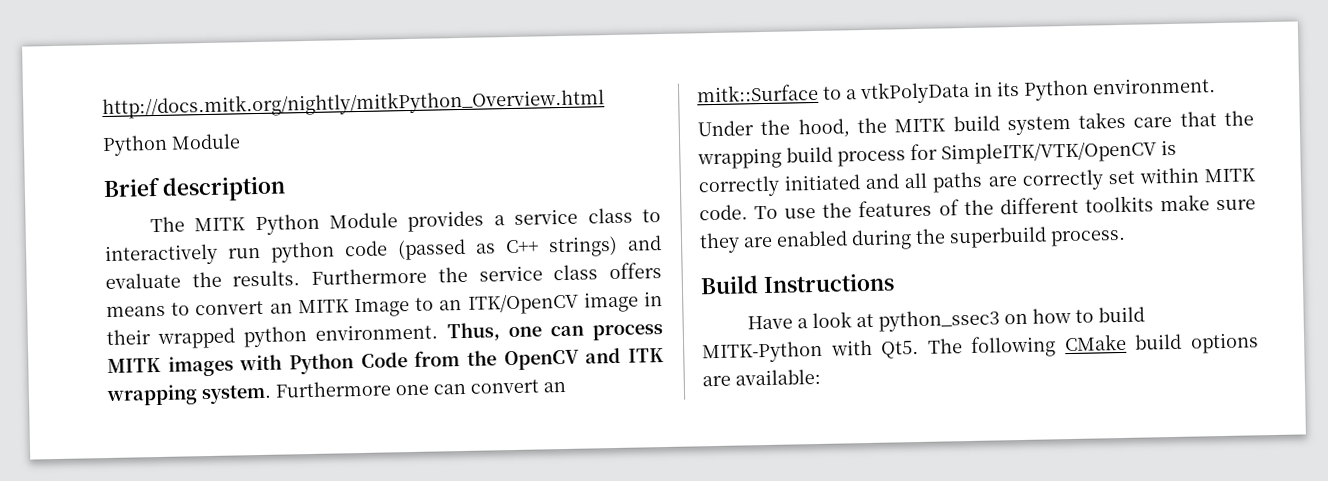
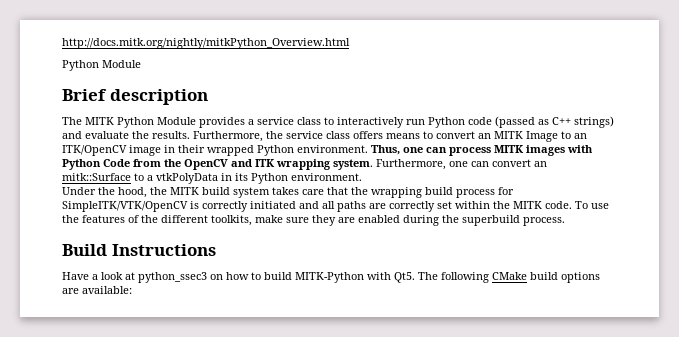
[270,241,335,263] python -> [428,117,465,128] Python
[311,267,428,285] Furthermore -> [193,131,263,142] Furthermore,
[243,326,309,348] python -> [257,145,294,156] Python
[275,380,392,398] Furthermore -> [376,159,446,170] Furthermore,
(1199, 175) none -> [493,201,510,209] the
[1084,195,1154,213] toolkits -> [211,215,252,226] toolkits,

